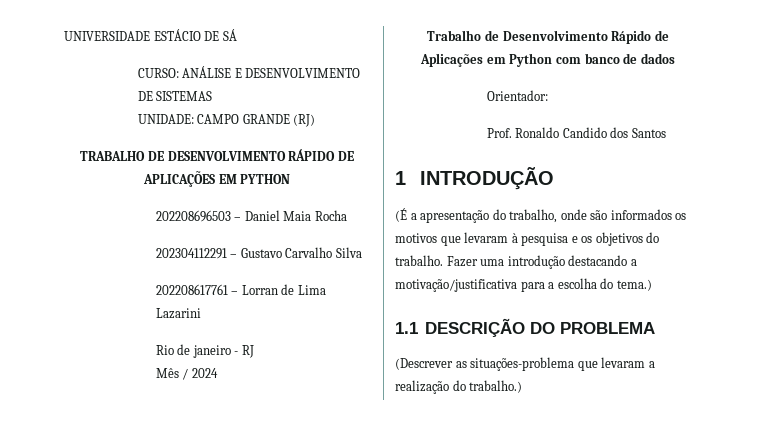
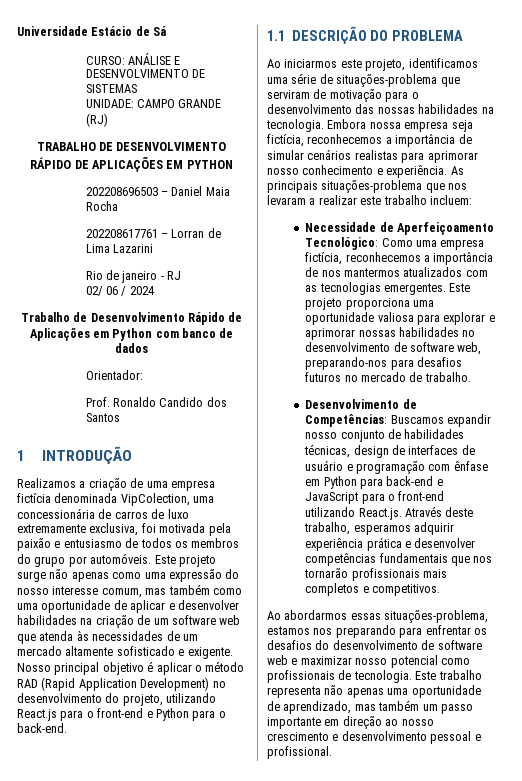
[64,29,237,41] UNIVERSIDADE ESTÁCIO DE SÁ -> [17,26,167,36] Universidade Estácio de Sá
[155,247,362,259] // 202304112291 – Gustavo Carvalho Silva -> (118, 206) none
[155,368,179,378] Mês -> [85,286,119,296] 02/ 06
[395,208,687,223] [395,232,660,246] [395,255,637,269] [395,278,652,292] [395,318,655,337] [395,357,655,371] [395,380,523,394] (É a apresentação do trabalho, onde são informados os motivos que levaram à pesquisa e os objetivos do trabalho. Fazer uma introdução destacando a motivação/justificativa para a escolha do tema.) // 1.1 DESCRIÇÃO DO PROBLEMA // (Descrever as situações-problema que levaram a realização do trabalho.) -> [17,478,215,491] [17,493,215,506] [17,508,189,519] [17,523,231,536] [17,538,240,551] [17,553,216,567] [17,569,240,582] [17,584,242,598] [17,600,239,613] [17,615,241,628] [17,630,198,644] [17,646,233,659] [17,661,245,675] [17,677,226,691] [17,693,217,706] [17,708,226,721] [17,723,67,733] [267,26,464,44] [267,58,478,71] [267,73,460,87] [267,89,419,102] [267,104,494,114] [266,119,473,132] [267,134,472,147] [267,149,478,163] [267,165,464,178] [267,180,468,193] [267,195,472,205] [305,222,494,235] [305,237,485,250] [305,252,494,265] [305,267,488,277] [305,282,471,295] [305,298,434,310] [305,312,495,325] [305,327,476,340] [305,342,482,355] [305,357,462,370] [305,372,471,382] [305,399,417,409] [305,414,491,427] [305,429,465,442] [304,444,475,458] [305,460,488,474] [305,476,443,489] [305,491,445,504] [305,506,474,520] [304,522,454,535] [305,537,476,551] [305,553,493,566] [304,568,447,581] [305,583,440,596] [267,610,489,623] [267,625,487,638] [267,640,482,650] [267,655,470,668] [267,670,482,683] [267,685,481,698] [267,700,473,714] [267,716,434,729] [267,731,481,744] [267,746,332,759] Realizamos a criação de uma empresa fictícia denominada VipColection, uma concessionária de carros de luxo extremamente exclusiva, foi motivada pela paixão e entusiasmo de todos os membros do grupo por automóveis. Este projeto surge não apenas como uma expressão do nosso interesse comum, mas também como uma oportunidade de aplicar e desenvolver habilidades na criação de um software web que atenda às necessidades de um mercado altamente sofisticado e exigente. Nosso principal objetivo é aplicar o método RAD (Rapid Application Development) no desenvolvimento do projeto, utilizando React.js para o front-end e Python para o back-end. // 1.1 DESCRIÇÃO DO PROBLEMA // Ao iniciarmos este projeto, identificamos uma série de situações-problema que serviram de motivação para o desenvolvimento das nossas habilidades na tecnologia. Embora nossa empresa seja fictícia, reconhecemos a importância de simular cenários realistas para aprimorar nosso conhecimento e experiência. As principais situações-problema que nos levaram a realizar este trabalho incluem: // Necessidade de Aperfeiçoamento Tecnológico: Como uma empresa fictícia, reconhecemos a importância de nos mantermos atualizados com as tecnologias emergentes. Este projeto proporciona uma oportunidade valiosa para explorar e aprimorar nossas habilidades no desenvolvimento de software web, preparando-nos para desafios futuros no mercado de trabalho. // Desenvolvimento de Competências: Buscamos expandir nosso conjunto de habilidades técnicas, design de interfaces de usuário e programação com ênfase em Python para back-end e JavaScript para o front-end utilizando React.js. Através deste trabalho, esperamos adquirir experiência prática e desenvolver competências fundamentais que nos tornarão profissionais mais completos e competitivos. // Ao abordarmos essas situações-problema, estamos nos preparando para enfrentar os desafios do desenvolvimento de software web e maximizar nosso potencial como profissionais de tecnologia. Este trabalho representa não apenas uma oportunidade de aprendizado, mas também um passo importante em direção ao nosso crescimento e desenvolvimento pessoal e profissional.

